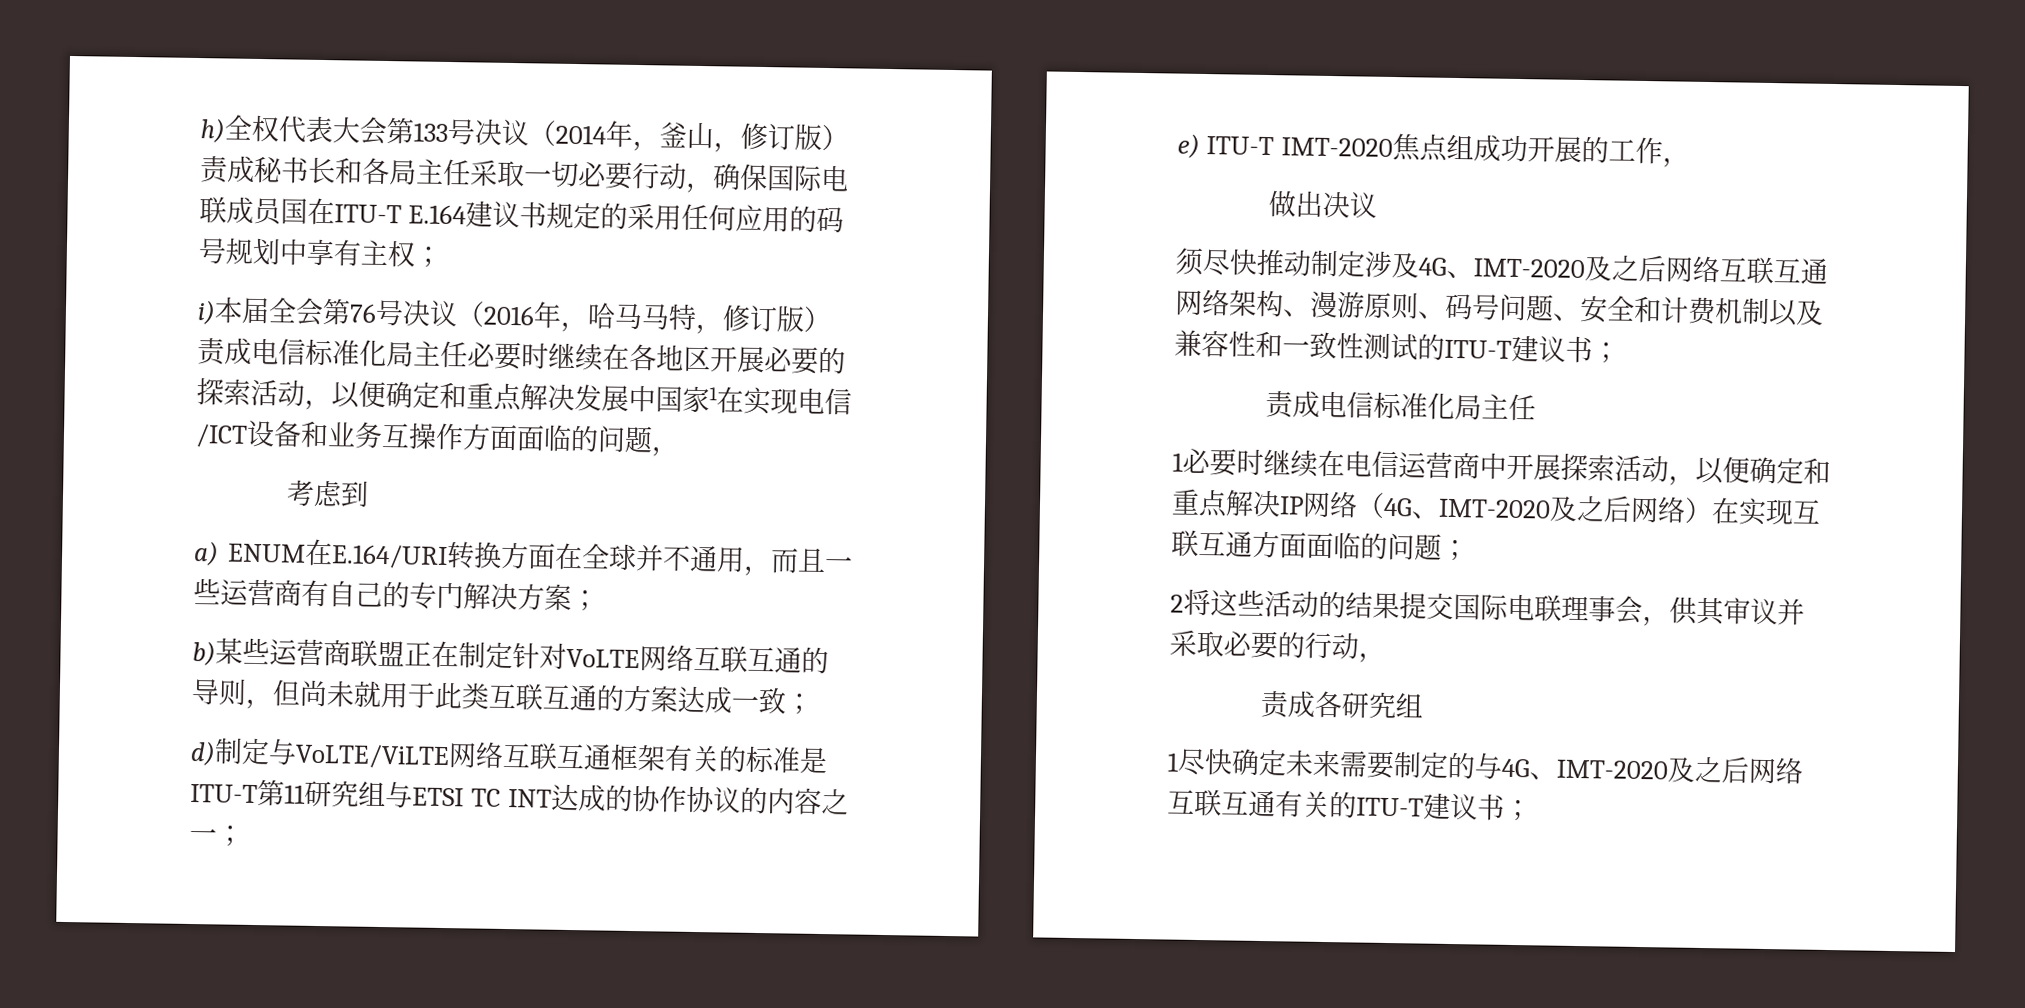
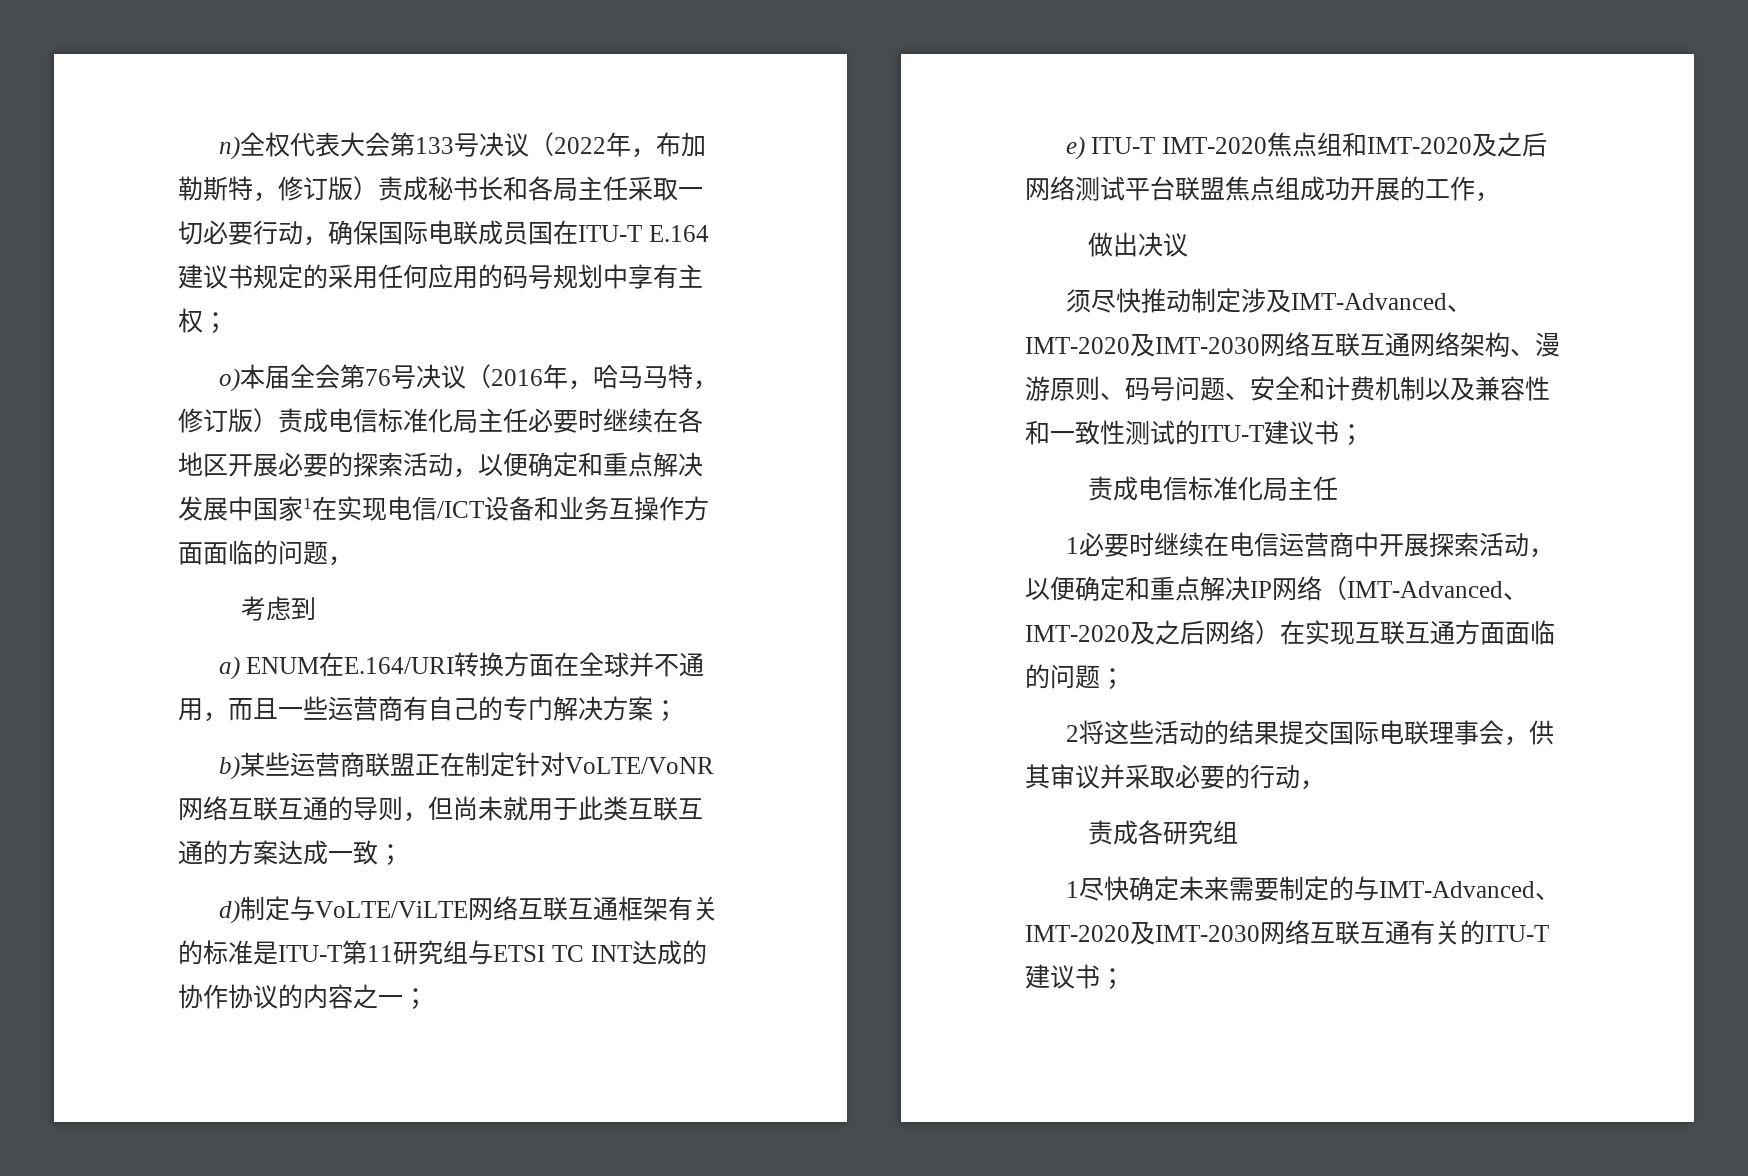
[200,118,226,143] h) -> [218,136,240,160] n)
[555,120,715,152] 2014年，釜山 -> [553,132,706,158] [178,176,253,201] 2022年，布加勒斯特
[197,300,216,325] i) -> [218,368,240,392] o)
[566,648,640,669] VoLTE -> [564,757,714,774] VoLTE/VoNR
(1474, 146) none -> [1342,132,1548,157] [1025,176,1300,201] 和IMT-2020及之后网络测试平台联盟焦点组
[1418,254,1667,283] 4G、IMT-2020及之后 -> [1290,293,1472,312] [1025,333,1260,357] IMT-Advanced、IMT-2020及IMT-2030
[1383,497,1413,517] 4G -> [1347,581,1503,598] IMT-Advanced
[1501,755,1750,784] 4G、IMT-2020及之后 -> [1378,881,1560,900] [1025,921,1260,945] IMT-Advanced、IMT-2020及IMT-2030

